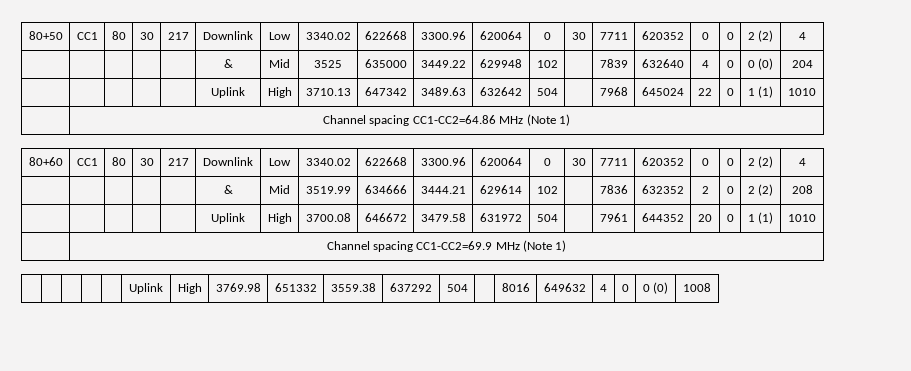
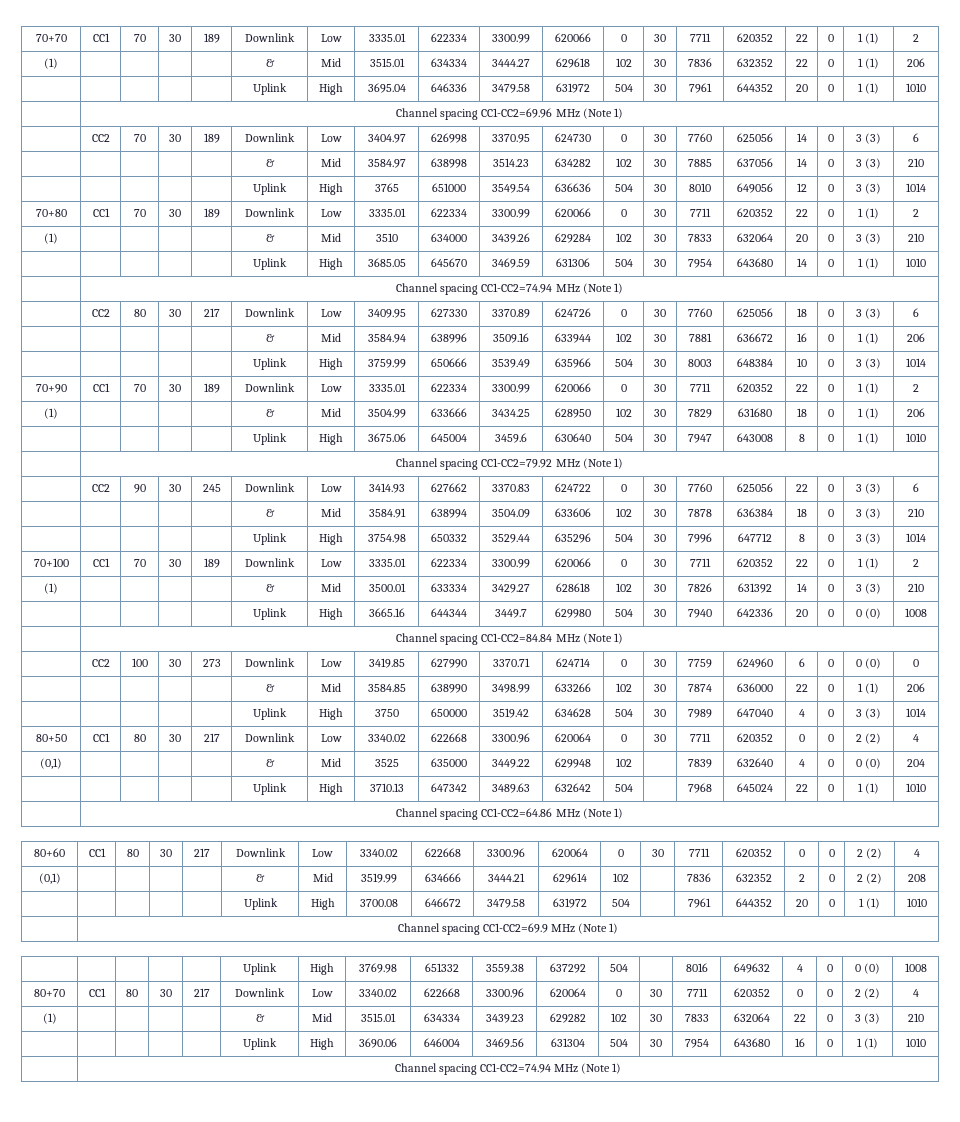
(28, 35) none -> [35,34,67,42] [92,33,110,42] [133,34,146,42] [169,34,181,42] [203,33,220,43] [245,33,295,42] [320,34,342,42] [368,33,406,42] [431,33,467,42] [492,34,530,43] [555,33,591,42] [620,34,627,42] [654,34,666,42] [690,33,711,42] [736,33,773,42] [795,34,808,42] [827,34,834,42] [857,33,880,44] [913,34,919,42] [44,58,58,69] [265,59,275,67] [321,58,341,67] [369,58,405,67] [431,58,467,67] [492,59,530,67] [556,58,590,68] [615,58,632,67] [654,59,666,67] [688,58,712,67] [736,58,773,67] [795,59,808,67] [827,59,834,67] [857,58,880,69] [907,58,925,67] [253,83,287,95] [319,83,343,95] [367,83,406,93] [431,83,467,92] [492,84,530,93] [556,83,590,93] [614,84,633,92] [654,84,666,92] [689,83,712,93] [736,83,773,92] [795,84,808,92] [827,84,834,92] [857,83,880,94] [906,83,926,92] [396,108,623,120] [91,134,110,142] [133,134,146,142] [169,134,181,142] [203,133,220,143] [245,133,295,142] [320,134,342,142] [367,134,406,143] [431,133,467,143] [492,134,530,143] [555,133,591,142] [620,134,627,142] [654,134,666,142] [688,133,712,142] [736,133,773,142] [796,133,807,142] [827,134,834,142] [855,133,882,144] [913,133,919,142] [265,159,275,167] [321,158,341,167] [367,159,406,168] [431,158,467,168] [493,158,529,167] [555,158,591,167] [615,158,632,167] [654,159,666,167] [688,159,712,167] [736,158,773,167] [796,158,807,167] [827,159,834,167] [855,158,882,169] [908,158,924,167] [253,183,287,195] [319,183,343,195] [374,183,399,192] [432,183,466,192] [492,184,530,193] [555,183,591,192] [614,184,633,192] [654,184,666,192] [689,183,711,192] [736,183,773,193] [796,183,807,192] [827,184,834,192] [855,183,882,194] [906,183,926,192] [35,209,67,217] [92,208,110,217] [133,209,146,217] [169,209,181,217] [203,208,220,218] [245,208,295,217] [320,209,342,217] [368,208,406,217] [431,208,467,217] [492,209,530,218] [555,208,591,217] [620,209,627,217] [654,209,666,217] [690,208,711,217] [736,208,773,217] [795,209,808,217] [827,209,834,217] [857,208,880,219] [913,209,919,217] [44,233,58,244] [265,234,275,242] [321,233,341,242] [375,233,398,242] [431,233,467,242] [492,233,530,243] [555,233,591,243] [615,233,632,242] [654,234,666,242] [688,234,712,242] [736,233,773,242] [795,234,808,242] [827,234,834,242] [855,233,882,244] [908,233,924,242] [253,258,287,270] [319,258,343,270] [367,258,406,267] [431,258,467,267] [492,258,530,268] [556,258,590,267] [614,259,633,267] [654,259,666,267] [688,259,712,268] [736,258,773,267] [796,258,807,267] [827,259,834,267] [857,258,880,269] [906,258,926,267] [396,283,623,295] [91,309,110,317] [133,309,146,317] [169,309,181,317] [203,308,220,317] [245,308,295,317] [320,309,342,317] [367,309,406,318] [431,308,467,317] [492,309,530,318] [555,308,591,317] [620,309,627,317] [654,309,666,317] [688,308,712,317] [736,308,773,317] [796,308,807,317] [827,309,834,317] [855,308,882,319] [913,308,919,317] [265,334,275,342] [321,333,341,342] [367,334,406,343] [431,333,467,343] [493,333,529,343] [555,333,591,343] [615,333,632,342] [654,334,666,342] [689,333,712,342] [736,333,773,342] [796,333,807,342] [827,334,834,342] [857,333,880,344] [907,333,925,342] [253,358,287,370] [319,358,343,370] [367,359,406,368] [431,358,467,367] [492,359,530,368] [555,358,591,368] [614,359,633,367] [654,359,666,367] [688,359,712,367] [736,358,773,367] [796,358,807,367] [827,359,834,367] [855,358,882,369] [906,358,926,367] [35,384,67,393] [92,383,110,392] [133,384,146,392] [169,384,181,392] [203,383,220,393] [245,383,295,392] [320,384,342,392] [368,383,406,392] [431,383,467,392] [492,384,530,393] [555,383,591,392] [620,384,627,392] [654,384,666,392] [690,383,711,392] [736,383,773,392] [795,384,808,392] [827,384,834,392] [857,383,880,394] [913,384,919,392] [44,408,58,419] [265,409,275,417] [321,408,341,417] [367,409,406,418] [431,408,467,417] [492,409,530,417] [555,408,591,418] [615,408,632,417] [654,409,666,417] [688,409,712,418] [737,408,772,417] [796,408,807,417] [827,409,834,417] [857,408,880,419] [907,408,925,417] [253,433,287,445] [319,433,343,445] [367,433,406,442] [431,433,467,442] [495,433,527,443] [555,433,591,442] [614,434,633,442] [654,434,666,442] [688,434,712,443] [736,433,773,442] [798,434,805,442] [827,434,834,442] [857,433,880,444] [906,433,926,442] [396,458,623,470] [91,484,110,492] [133,484,146,493] [169,484,181,492] [202,484,221,492] [245,483,295,492] [320,484,342,492] [368,483,405,493] [431,483,467,492] [492,484,530,492] [555,483,591,492] [620,484,627,492] [654,484,666,492] [688,483,712,492] [736,483,773,492] [795,484,808,492] [827,484,834,492] [855,483,882,494] [913,483,919,492] [265,509,275,517] [321,508,341,517] [368,508,406,518] [431,508,467,518] [492,509,530,518] [555,508,591,517] [615,508,632,517] [654,509,666,517] [688,509,712,517] [736,508,773,517] [796,508,807,517] [827,509,834,517] [855,508,882,519] [908,508,924,517] [253,533,287,545] [319,533,343,545] [367,534,406,543] [431,533,467,542] [492,534,530,543] [555,533,591,543] [614,534,633,542] [654,534,666,542] [688,533,712,543] [737,533,772,542] [798,534,805,542] [827,534,834,542] [855,533,882,544] [906,533,926,542] [33,558,69,567] [92,558,110,567] [133,559,146,567] [169,559,181,567] [203,558,220,568] [245,558,295,567] [320,559,342,567] [368,558,406,567] [431,558,467,567] [492,559,530,568] [555,558,591,567] [620,559,627,567] [654,559,666,567] [690,558,711,567] [736,558,773,567] [795,559,808,567] [827,559,834,567] [857,558,880,569] [913,559,919,567] [44,583,58,594] [265,584,275,592] [321,583,341,592] [368,583,406,592] [431,583,467,592] [492,584,530,593] [556,583,590,592] [615,583,632,592] [654,584,666,592] [688,583,712,592] [737,583,772,593] [796,583,807,592] [827,584,834,592] [855,583,882,594] [908,583,924,592] [253,608,287,620] [319,608,343,620] [368,608,405,617] [431,608,467,617] [495,609,527,618] [555,608,591,618] [614,609,633,617] [654,609,666,617] [688,609,712,618] [736,608,773,617] [795,609,808,617] [827,609,834,617] [855,608,882,619] [905,608,927,617] [396,633,623,645] [91,659,110,667] [131,658,148,667] [169,659,181,667] [202,659,221,667] [245,658,295,667] [320,659,342,667] [368,658,405,668] [431,658,467,668] [493,658,530,667] [556,658,590,667] [620,659,627,667] [654,659,666,667] [688,659,712,668] [736,658,773,668] [798,658,805,667] [827,659,834,667] [855,658,882,669] [913,659,919,667] [265,684,275,692] [321,683,341,692] [367,684,406,692] [431,683,467,693] [492,684,530,693] [555,683,591,692] [615,683,632,692] [654,684,666,692] [688,684,712,692] [736,683,773,692] [795,684,808,692] [827,684,834,692] [857,683,880,694] [907,683,925,692] [253,708,287,720] [319,708,343,720] [374,709,399,717] [431,708,467,717] [493,708,529,718] [555,708,591,717] [614,709,633,717] [654,709,666,717] [688,709,712,718] [736,708,773,717] [798,709,805,717] [827,709,834,717] [855,708,882,719] [906,708,926,717] 70+70 | CC1 | 70 | 30 | 189 | Downlink | Low | 3335.01 | 622334 | 3300.99 | 620066 | 0 | 30 | 7711 | 620352 | 22 | 0 | 1 (1) | 2 // (1) | | | | | & | Mid | 3515.01 | 634334 | 3444.27 | 629618 | 102 | 30 | 7836 | 632352 | 22 | 0 | 1 (1) | 206 // | | | | | Uplink | High | 3695.04 | 646336 | 3479.58 | 631972 | 504 | 30 | 7961 | 644352 | 20 | 0 | 1 (1) | 1010 // | Channel spacing CC1-CC2=69.96 MHz (Note 1) // | CC2 | 70 | 30 | 189 | Downlink | Low | 3404.97 | 626998 | 3370.95 | 624730 | 0 | 30 | 7760 | 625056 | 14 | 0 | 3 (3) | 6 // | | | | | & | Mid | 3584.97 | 638998 | 3514.23 | 634282 | 102 | 30 | 7885 | 637056 | 14 | 0 | 3 (3) | 210 // | | | | | Uplink | High | 3765 | 651000 | 3549.54 | 636636 | 504 | 30 | 8010 | 649056 | 12 | 0 | 3 (3) | 1014 // 70+80 | CC1 | 70 | 30 | 189 | Downlink | Low | 3335.01 | 622334 | 3300.99 | 620066 | 0 | 30 | 7711 | 620352 | 22 | 0 | 1 (1) | 2 // (1) | | | | | & | Mid | 3510 | 634000 | 3439.26 | 629284 | 102 | 30 | 7833 | 632064 | 20 | 0 | 3 (3) | 210 // | | | | | Uplink | High | 3685.05 | 645670 | 3469.59 | 631306 | 504 | 30 | 7954 | 643680 | 14 | 0 | 1 (1) | 1010 // | Channel spacing CC1-CC2=74.94 MHz (Note 1) // | CC2 | 80 | 30 | 217 | Downlink | Low | 3409.95 | 627330 | 3370.89 | 624726 | 0 | 30 | 7760 | 625056 | 18 | 0 | 3 (3) | 6 // | | | | | & | Mid | 3584.94 | 638996 | 3509.16 | 633944 | 102 | 30 | 7881 | 636672 | 16 | 0 | 1 (1) | 206 // | | | | | Uplink | High | 3759.99 | 650666 | 3539.49 | 635966 | 504 | 30 | 8003 | 648384 | 10 | 0 | 3 (3) | 1014 // 70+90 | CC1 | 70 | 30 | 189 | Downlink | Low | 3335.01 | 622334 | 3300.99 | 620066 | 0 | 30 | 7711 | 620352 | 22 | 0 | 1 (1) | 2 // (1) | | | | | & | Mid | 3504.99 | 633666 | 3434.25 | 628950 | 102 | 30 | 7829 | 631680 | 18 | 0 | 1 (1) | 206 // | | | | | Uplink | High | 3675.06 | 645004 | 3459.6 | 630640 | 504 | 30 | 7947 | 643008 | 8 | 0 | 1 (1) | 1010 // | Channel spacing CC1-CC2=79.92 MHz (Note 1) // | CC2 | 90 | 30 | 245 | Downlink | Low | 3414.93 | 627662 | 3370.83 | 624722 | 0 | 30 | 7760 | 625056 | 22 | 0 | 3 (3) | 6 // | | | | | & | Mid | 3584.91 | 638994 | 3504.09 | 633606 | 102 | 30 | 7878 | 636384 | 18 | 0 | 3 (3) | 210 // | | | | | Uplink | High | 3754.98 | 650332 | 3529.44 | 635296 | 504 | 30 | 7996 | 647712 | 8 | 0 | 3 (3) | 1014 // 70+100 | CC1 | 70 | 30 | 189 | Downlink | Low | 3335.01 | 622334 | 3300.99 | 620066 | 0 | 30 | 7711 | 620352 | 22 | 0 | 1 (1) | 2 // (1) | | | | | & | Mid | 3500.01 | 633334 | 3429.27 | 628618 | 102 | 30 | 7826 | 631392 | 14 | 0 | 3 (3) | 210 // | | | | | Uplink | High | 3665.16 | 644344 | 3449.7 | 629980 | 504 | 30 | 7940 | 642336 | 20 | 0 | 0 (0) | 1008 // | Channel spacing CC1-CC2=84.84 MHz (Note 1) // | CC2 | 100 | 30 | 273 | Downlink | Low | 3419.85 | 627990 | 3370.71 | 624714 | 0 | 30 | 7759 | 624960 | 6 | 0 | 0 (0) | 0 // | | | | | & | Mid | 3584.85 | 638990 | 3498.99 | 633266 | 102 | 30 | 7874 | 636000 | 22 | 0 | 1 (1) | 206 // | | | | | Uplink | High | 3750 | 650000 | 3519.42 | 634628 | 504 | 30 | 7989 | 647040 | 4 | 0 | 3 (3) | 1014 //
(806, 36) none -> [40,758,62,769] (0,1)
(806, 162) none -> [38,873,61,884] (0,1)
(711, 287) none -> [34,989,65,997] [88,988,106,997] [126,989,138,997] [159,989,172,997] [193,988,210,997] [235,988,285,997] [311,989,333,997] [359,989,397,997] [423,988,460,997] [485,988,524,998] [549,988,586,997] [616,989,622,997] [650,989,662,997] [686,988,708,997] [733,988,770,997] [796,989,803,997] [826,989,833,997] [854,988,881,999] [912,989,919,997] [42,1013,57,1024] [255,1014,265,1022] [312,1013,332,1022] [361,1013,396,1022] [423,1013,460,1022] [485,1014,524,1023] [549,1013,586,1023] [611,1013,627,1022] [650,1014,662,1022] [684,1014,709,1022] [733,1013,770,1022] [793,1014,806,1022] [826,1014,833,1022] [854,1013,881,1024] [907,1013,924,1022] [243,1038,277,1050] [310,1038,334,1050] [359,1038,397,1048] [423,1038,460,1047] [485,1038,524,1048] [550,1038,585,1047] [610,1039,628,1047] [650,1039,662,1047] [684,1039,709,1048] [733,1038,770,1047] [794,1038,805,1047] [826,1039,833,1047] [856,1038,879,1049] [905,1038,926,1047] [394,1063,622,1075] // 80+70 | CC1 | 80 | 30 | 217 | Downlink | Low | 3340.02 | 622668 | 3300.96 | 620064 | 0 | 30 | 7711 | 620352 | 0 | 0 | 2 (2) | 4 // (1) | | | | | & | Mid | 3515.01 | 634334 | 3439.23 | 629282 | 102 | 30 | 7833 | 632064 | 22 | 0 | 3 (3) | 210 // | | | | | Uplink | High | 3690.06 | 646004 | 3469.56 | 631304 | 504 | 30 | 7954 | 643680 | 16 | 0 | 1 (1) | 1010 // | Channel spacing CC1-CC2=74.94 MHz (Note 1)

